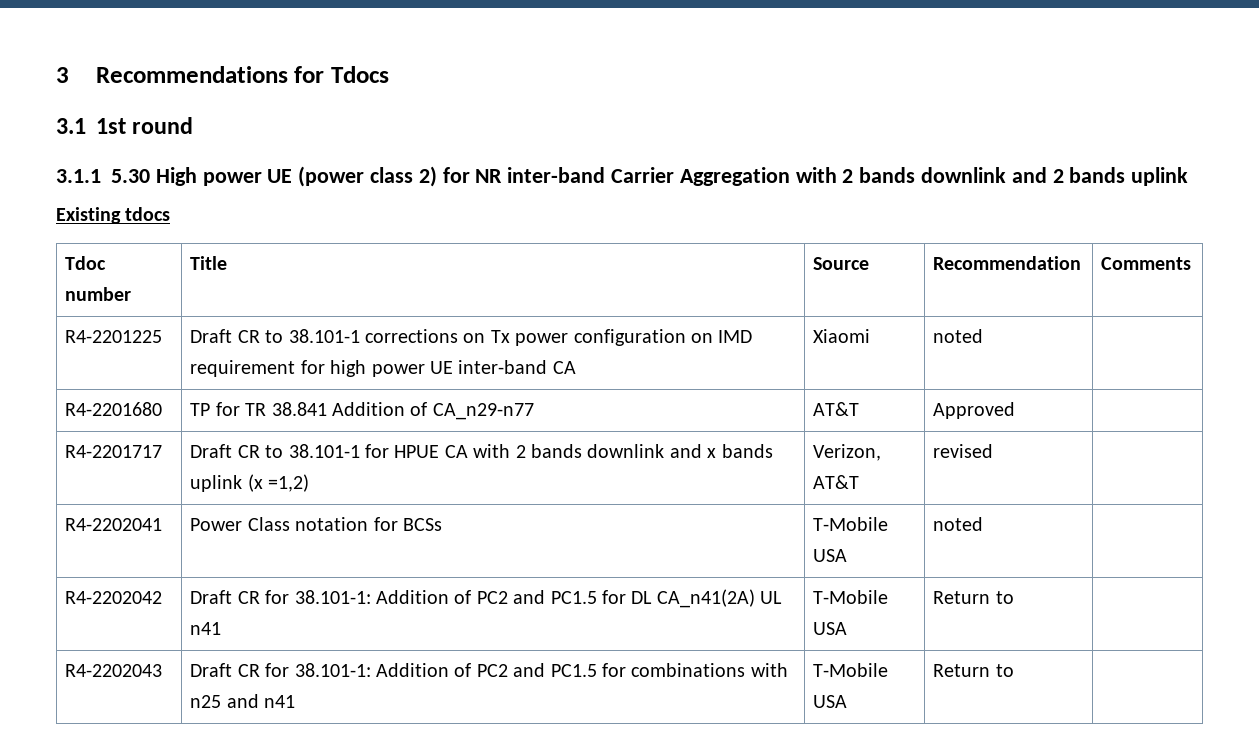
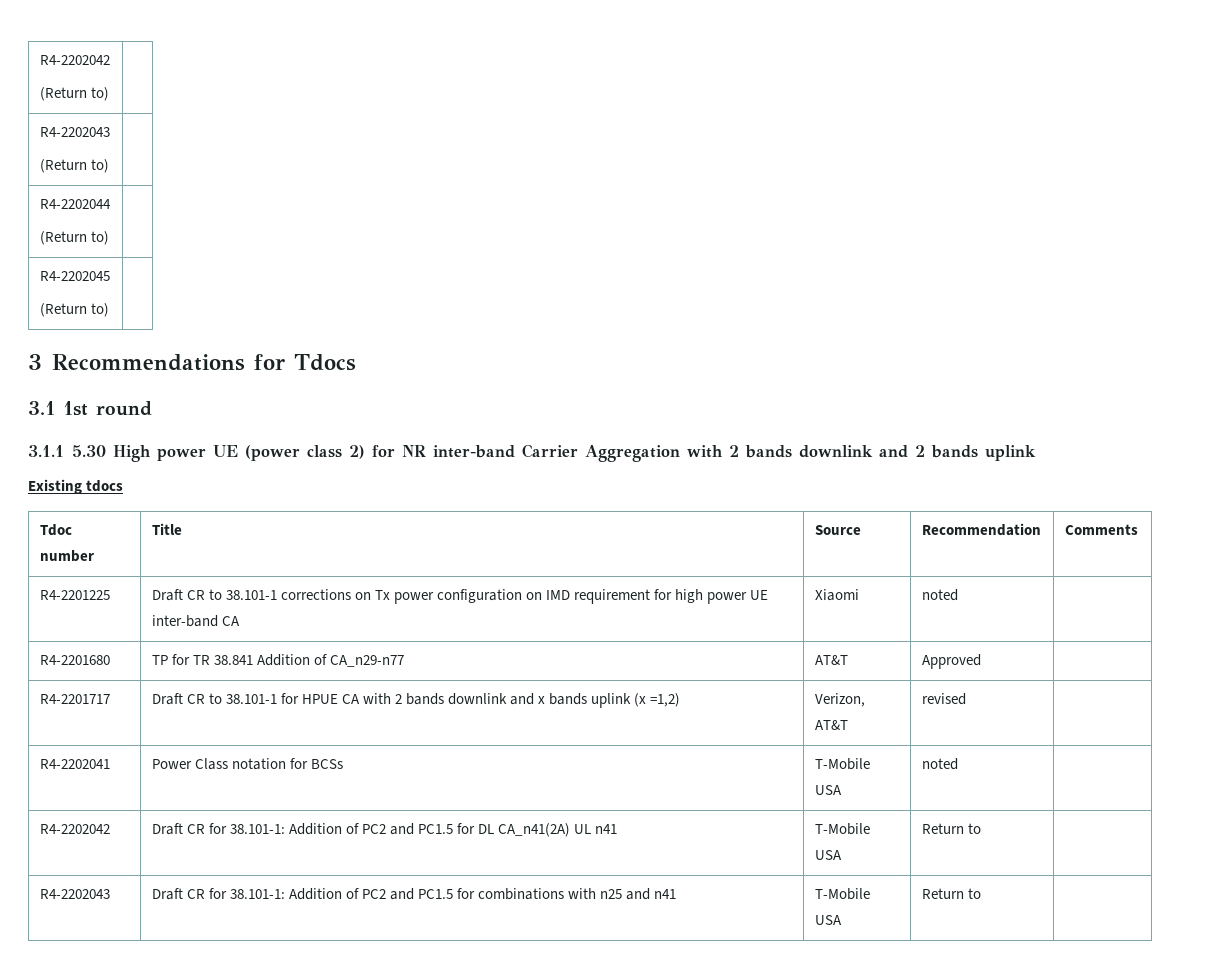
(56, 75) none -> [39,55,110,65] [39,87,109,101] [39,127,110,137] [39,159,109,173] [39,199,111,209] [39,231,109,245] [39,271,110,281] [39,303,109,317] R4-2202042 // (Return to) | // R4-2202043 // (Return to) | // R4-2202044 // (Return to) | // R4-2202045 // (Return to) | //

